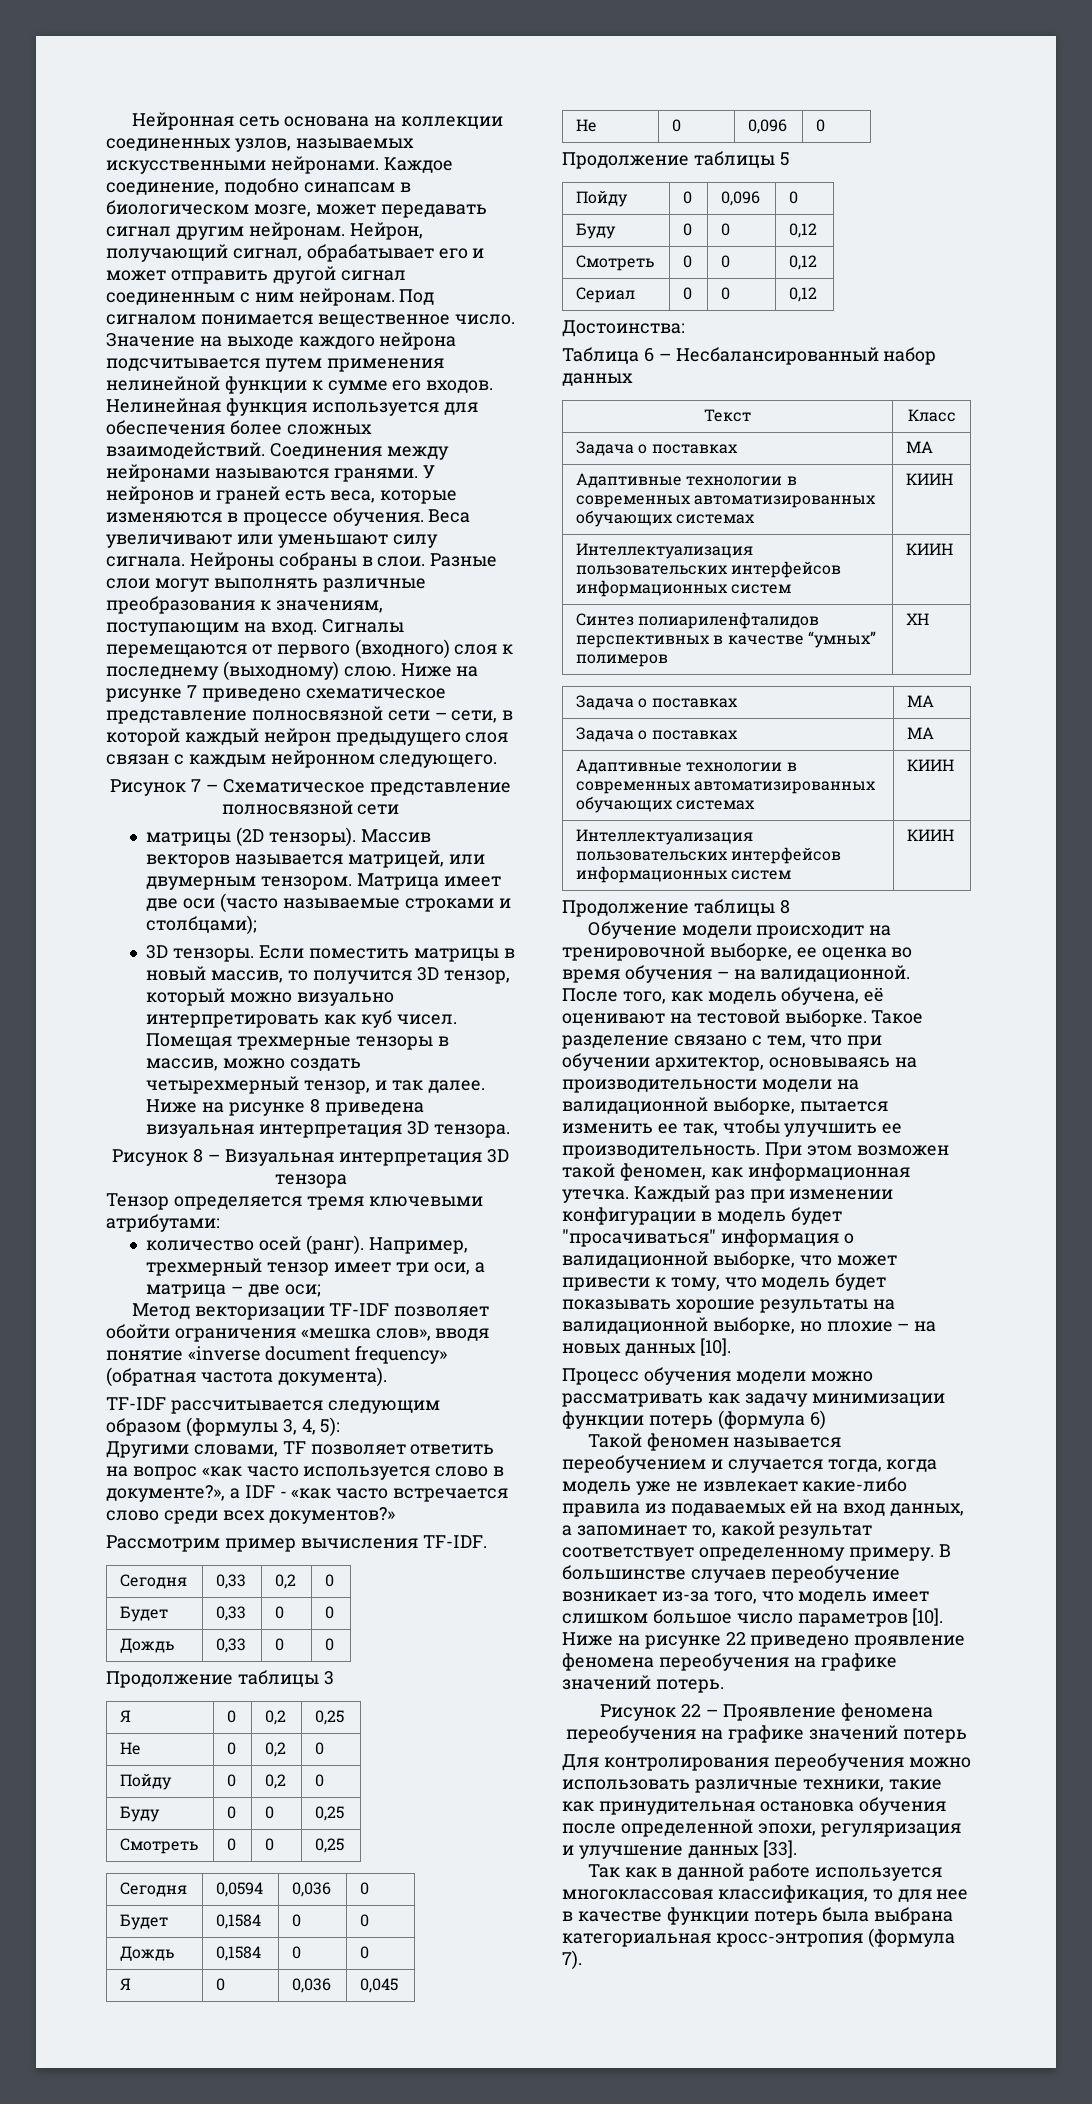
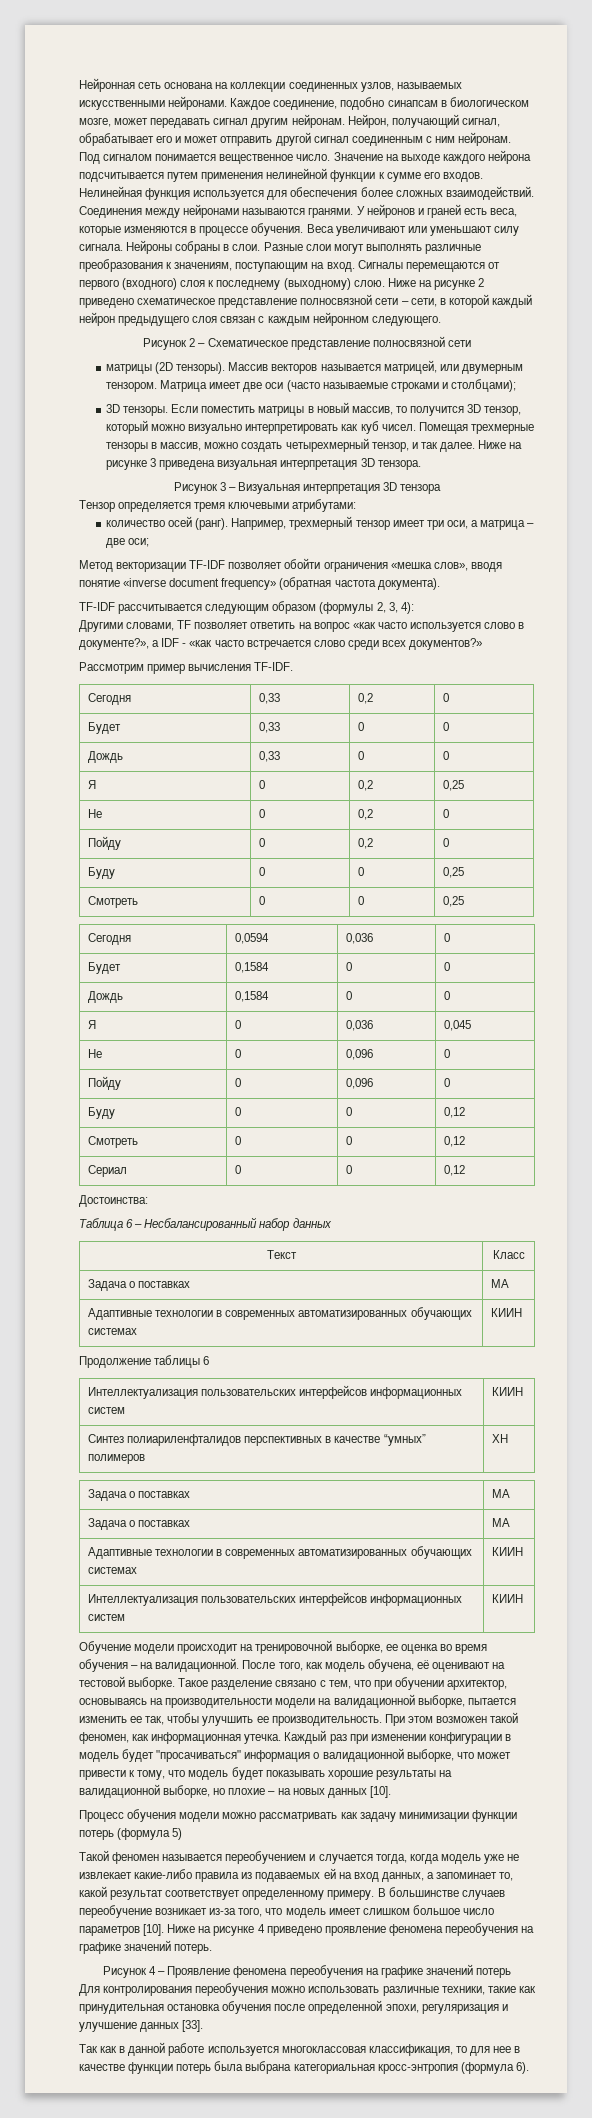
[186,685,197,698] 7 -> [478,278,485,287] 2
[191,779,202,792] 7 -> [189,338,196,347] 2
[310,1099,321,1113] 8 -> [150,458,157,467] 3
[193,1149,204,1163] 8 -> [219,482,226,491] 3
[282,1417,341,1437] 3, 4, 5): -> [376,602,414,614] 2, 3, 4):
[106,1670,334,1688] // Продолжение таблицы 3 -> (450, 755) none
[562,151,790,169] // Продолжение таблицы 5 -> (451, 1053) none
(954, 479) none -> [79,1355,210,1368] // Продолжение таблицы 6
[562,899,790,917] // Продолжение таблицы 8 -> (524, 1598) none
[809,1410,826,1430] 6) -> [172,1828,183,1840] 5)
[725,1632,746,1645] 22 -> [257,1924,265,1933] 4
[681,1704,702,1717] 22 -> [149,1966,157,1975] 4
[562,1950,582,1970] 7). -> [515,2062,529,2074] 6).

